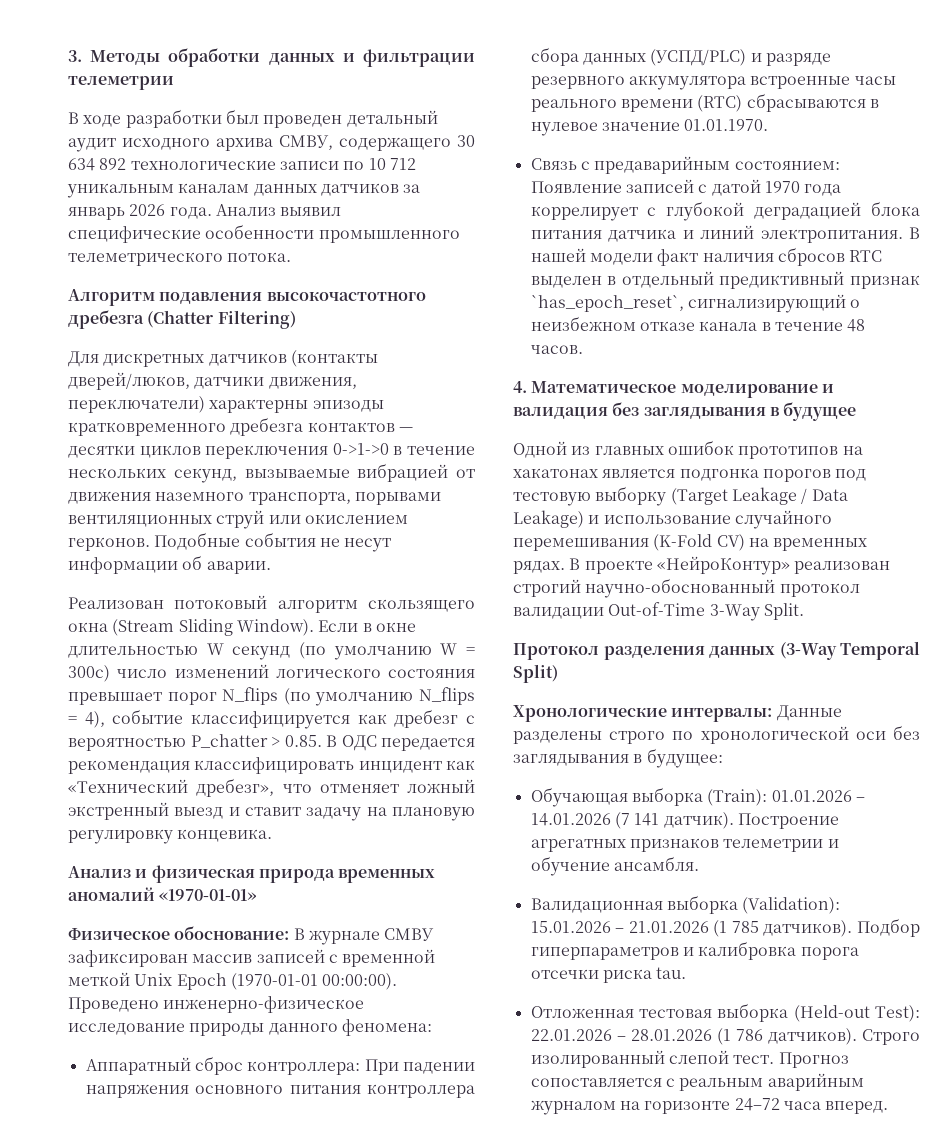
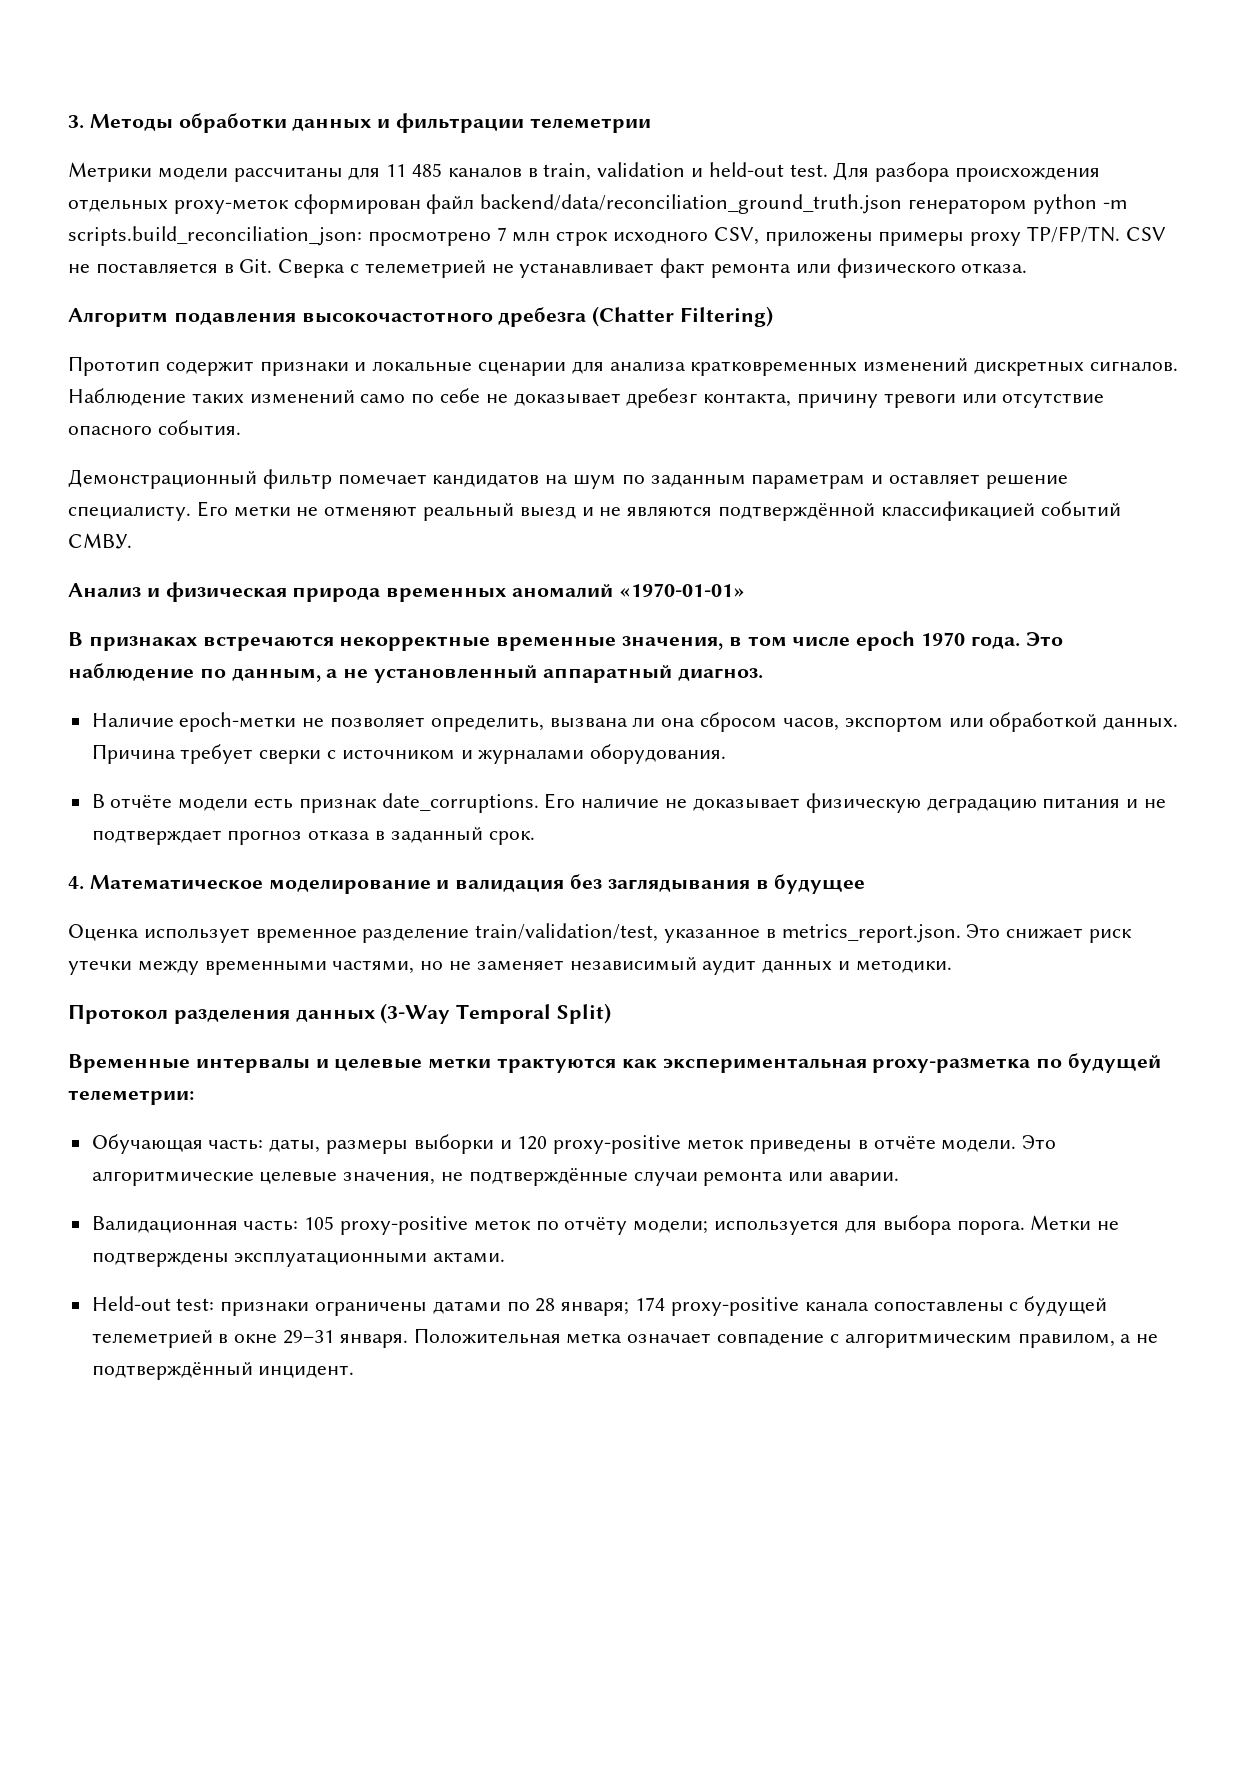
[68,109,438,128] [68,135,475,152] [68,158,416,171] [67,183,421,198] [68,204,342,220] [68,224,460,243] [68,252,292,266] В ходе разработки был проведен детальный аудит исходного архива СМВУ, содержащего 30 634 892 технологические записи по 10 712 уникальным каналам данных датчиков за январь 2026 года. Анализ выявил специфические особенности промышленного телеметрического потока. -> [68,162,1101,182] [68,194,1127,214] [68,226,1166,246] [68,258,1028,278] Метрики модели рассчитаны для 11 485 каналов в train, validation и held-out test. Для разбора происхождения отдельных proxy-меток сформирован файл backend/data/reconciliation_ground_truth.json генератором python -m scripts.build_reconciliation_json: просмотрено 7 млн строк исходного CSV, приложены примеры proxy TP/FP/TN. CSV не поставляется в Git. Сверка с телеметрией не устанавливает факт ремонта или физического отказа.
[68,350,378,367] [68,372,357,390] [68,396,384,413] [68,417,413,436] [68,443,476,459] [68,463,475,483] [68,491,441,505] [68,510,408,529] [68,532,392,552] [68,555,271,574] [68,595,475,613] [68,619,416,636] [68,642,476,660] [68,664,475,682] [68,687,475,706] [68,709,476,729] [68,734,475,751] [68,757,475,774] [68,778,475,797] [68,802,475,821] [68,829,273,844] Для дискретных датчиков (контакты дверей/люков, датчики движения, переключатели) характерны эпизоды кратковременного дребезга контактов — десятки циклов переключения 0->1->0 в течение нескольких секунд, вызываемые вибрацией от движения наземного транспорта, порывами вентиляционных струй или окислением герконов. Подобные события не несут информации об аварии. // Реализован потоковый алгоритм скользящего окна (Stream Sliding Window). Если в окне длительностью W секунд (по умолчанию W = 300с) число изменений логического состояния превышает порог N_flips (по умолчанию N_flips = 4), событие классифицируется как дребезг с вероятностью P_chatter > 0.85. В ОДС передается рекомендация классифицировать инцидент как «Технический дребезг», что отменяет ложный экстренный выезд и ставит задачу на плановую регулировку концевика. -> [68,356,1178,376] [68,388,1105,408] [68,420,241,436] [68,469,1068,489] [68,501,1121,521] [68,533,132,549] Прототип содержит признаки и локальные сценарии для анализа кратковременных изменений дискретных сигналов. Наблюдение таких изменений само по себе не доказывает дребезг контакта, причину тревоги или отсутствие опасного события. // Демонстрационный фильтр помечает кандидатов на шум по заданным параметрам и оставляет решение специалисту. Его метки не отменяют реальный выезд и не являются подтверждённой классификацией событий СМВУ.
[68,926,435,945] [68,949,436,967] [68,972,398,990] [68,996,365,1013] [68,1019,432,1036] [85,1056,475,1075] [85,1084,475,1098] [530,47,831,66] [530,75,896,90] [530,93,879,112] [530,119,769,136] [530,156,840,174] [530,179,842,196] [530,201,920,221] [530,225,920,243] [530,247,883,266] [530,271,920,289] [530,294,861,313] [530,316,866,332] [530,345,583,354] Физическое обоснование: В журнале СМВУ зафиксирован массив записей с временной меткой Unix Epoch (1970-01-01 00:00:00). Проведено инженерно-физическое исследование природы данного феномена: // Аппаратный сброс контроллера: При падении напряжения основного питания контроллера сбора данных (УСПД/PLC) и разряде резервного аккумулятора встроенные часы реального времени (RTC) сбрасываются в нулевое значение 01.01.1970. // Связь с предаварийным состоянием: Появление записей с датой 1970 года коррелирует с глубокой деградацией блока питания датчика и линий электропитания. В нашей модели факт наличия сбросов RTC выделен в отдельный предиктивный признак `has_epoch_reset`, сигнализирующий о неизбежном отказе канала в течение 48 часов. -> [68,631,1063,651] [68,663,763,683] [91,712,1179,732] [91,744,727,764] [91,793,1166,813] [91,827,535,845] В признаках встречаются некорректные временные значения, в том числе epoch 1970 года. Это наблюдение по данным, а не установленный аппаратный диагноз. // Наличие epoch-метки не позволяет определить, вызвана ли она сбросом часов, экспортом или обработкой данных. Причина требует сверки с источником и журналами оборудования. // В отчёте модели есть признак date_corruptions. Его наличие не доказывает физическую деградацию питания и не подтверждает прогноз отказа в заданный срок.
[513,440,863,459] [513,468,867,482] [513,486,848,506] [513,510,832,529] [513,534,868,551] [513,556,891,575] [513,578,860,598] [513,602,804,621] Одной из главных ошибок прототипов на хакатонах является подгонка порогов под тестовую выборку (Target Leakage / Data Leakage) и использование случайного перемешивания (K-Fold CV) на временных рядах. В проекте «НейроКонтур» реализован строгий научно-обоснованный протокол валидации Out-of-Time 3-Way Split. -> [68,923,1133,943] [68,957,952,975] Оценка использует временное разделение train/validation/test, указанное в metrics_report.json. Это снижает риск утечки между временными частями, но не заменяет независимый аудит данных и методики.
[513,705,842,722] [513,725,920,744] [513,748,723,768] [530,787,865,807] [530,812,839,829] [530,838,839,852] [530,856,699,876] [530,895,841,914] [530,918,920,937] [530,941,859,960] [530,967,687,983] [530,1003,920,1022] [530,1028,920,1045] [530,1050,849,1068] [530,1073,864,1091] [530,1098,889,1115] Хронологические интервалы: Данные разделены строго по хронологической оси без заглядывания в будущее: // Обучающая выборка (Train): 01.01.2026 – 14.01.2026 (7 141 датчик). Построение агрегатных признаков телеметрии и обучение ансамбля. // Валидационная выборка (Validation): 15.01.2026 – 21.01.2026 (1 785 датчиков). Подбор гиперпараметров и калибровка порога отсечки риска tau. // Отложенная тестовая выборка (Held-out Test): 22.01.2026 – 28.01.2026 (1 786 датчиков). Строго изолированный слепой тест. Прогноз сопоставляется с реальным аварийным журналом на горизонте 24–72 часа вперед. -> [68,1053,1162,1073] [68,1090,194,1105] [91,1134,1057,1154] [91,1168,900,1186] [91,1215,1120,1235] [91,1252,506,1267] [91,1296,1108,1316] [91,1328,1159,1348] [91,1362,355,1380] Временные интервалы и целевые метки трактуются как экспериментальная proxy-разметка по будущей телеметрии: // Обучающая часть: даты, размеры выборки и 120 proxy-positive меток приведены в отчёте модели. Это алгоритмические целевые значения, не подтверждённые случаи ремонта или аварии. // Валидационная часть: 105 proxy-positive меток по отчёту модели; используется для выбора порога. Метки не подтверждены эксплуатационными актами. // Held-out test: признаки ограничены датами по 28 января; 174 proxy-positive канала сопоставлены с будущей телеметрией в окне 29–31 января. Положительная метка означает совпадение с алгоритмическим правилом, а не подтверждённый инцидент.

